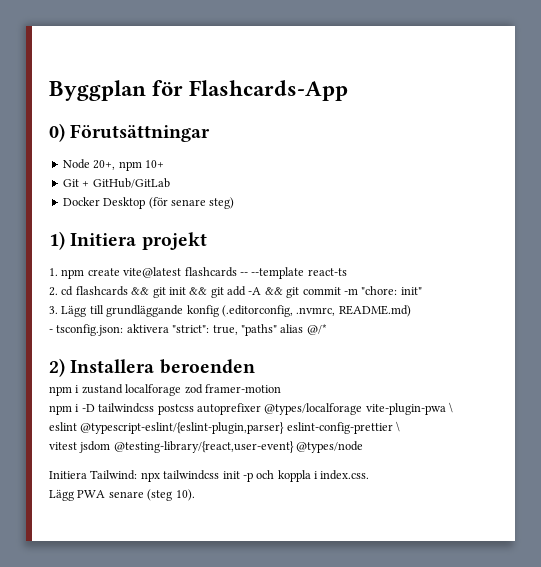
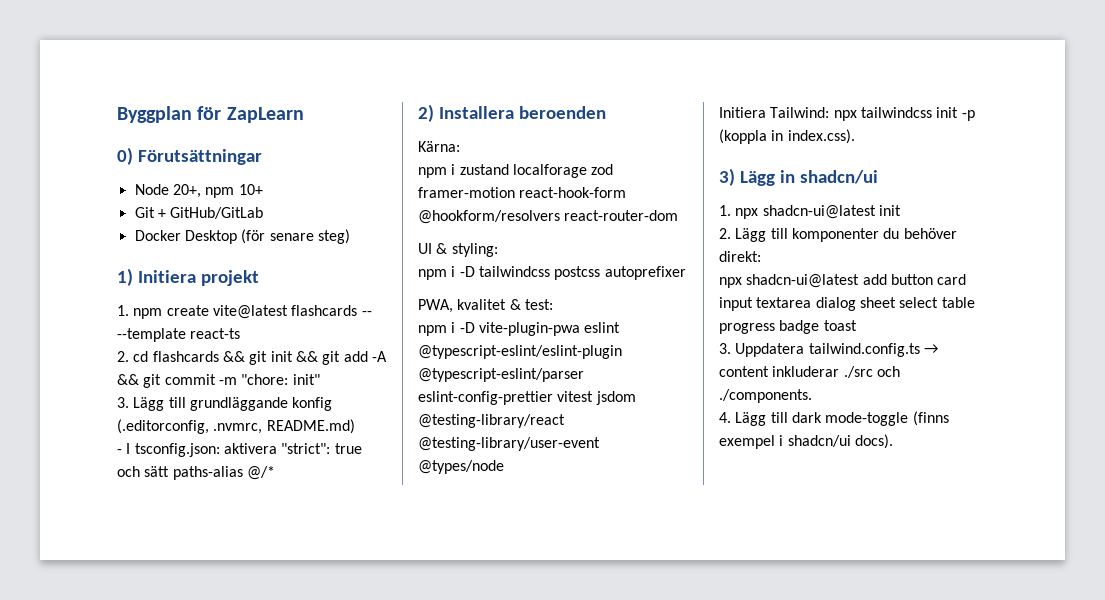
[189,80,349,101] Flashcards-App -> [226,107,304,123] ZapLearn
(53, 331) none -> [126,443,131,454] I
[212,324,304,336] true, "paths" alias -> [334,443,362,454] [117,466,243,480] true och sätt paths-alias
(255, 366) none -> [418,141,460,152] // Kärna:
(281, 388) none -> [519,187,627,198] [418,210,679,224] [418,243,498,257] react-hook-form @hookform/resolvers react-router-dom // UI & styling:
[264,402,453,415] [49,421,401,434] [49,441,294,453] @types/localforage vite-plugin-pwa \ // eslint @typescript-eslint/{eslint-plugin,parser} eslint-config-prettier \ // vitest jsdom @testing-library/{react,user-event} -> [418,299,553,313] [418,322,621,336] [418,345,622,359] [418,368,584,382] [418,391,636,405] [418,414,565,428] [418,437,600,451] // PWA, kvalitet & test: // npm i -D vite-plugin-pwa eslint @typescript-eslint/eslint-plugin @typescript-eslint/parser eslint-config-prettier vitest jsdom @testing-library/react @testing-library/user-event
[256,470,370,482] [49,489,195,501] och koppla i index.css. // Lägg PWA senare (steg 10). -> [719,129,855,144] [719,168,878,186] [719,205,901,219] [719,228,957,242] [719,251,761,262] [719,274,967,288] [719,297,975,311] [719,320,857,334] [719,343,938,357] [719,366,900,378] [719,389,812,403] [719,411,949,426] [719,434,893,449] (koppla in index.css). // 3) Lägg in shadcn/ui // 1. npx shadcn-ui@latest init // 2. Lägg till komponenter du behöver direkt: // npx shadcn-ui@latest add button card input textarea dialog sheet select table progress badge toast // 3. Uppdatera tailwind.config.ts → content inkluderar ./src och ./components. // 4. Lägg till dark mode-toggle (finns exempel i shadcn/ui docs).

